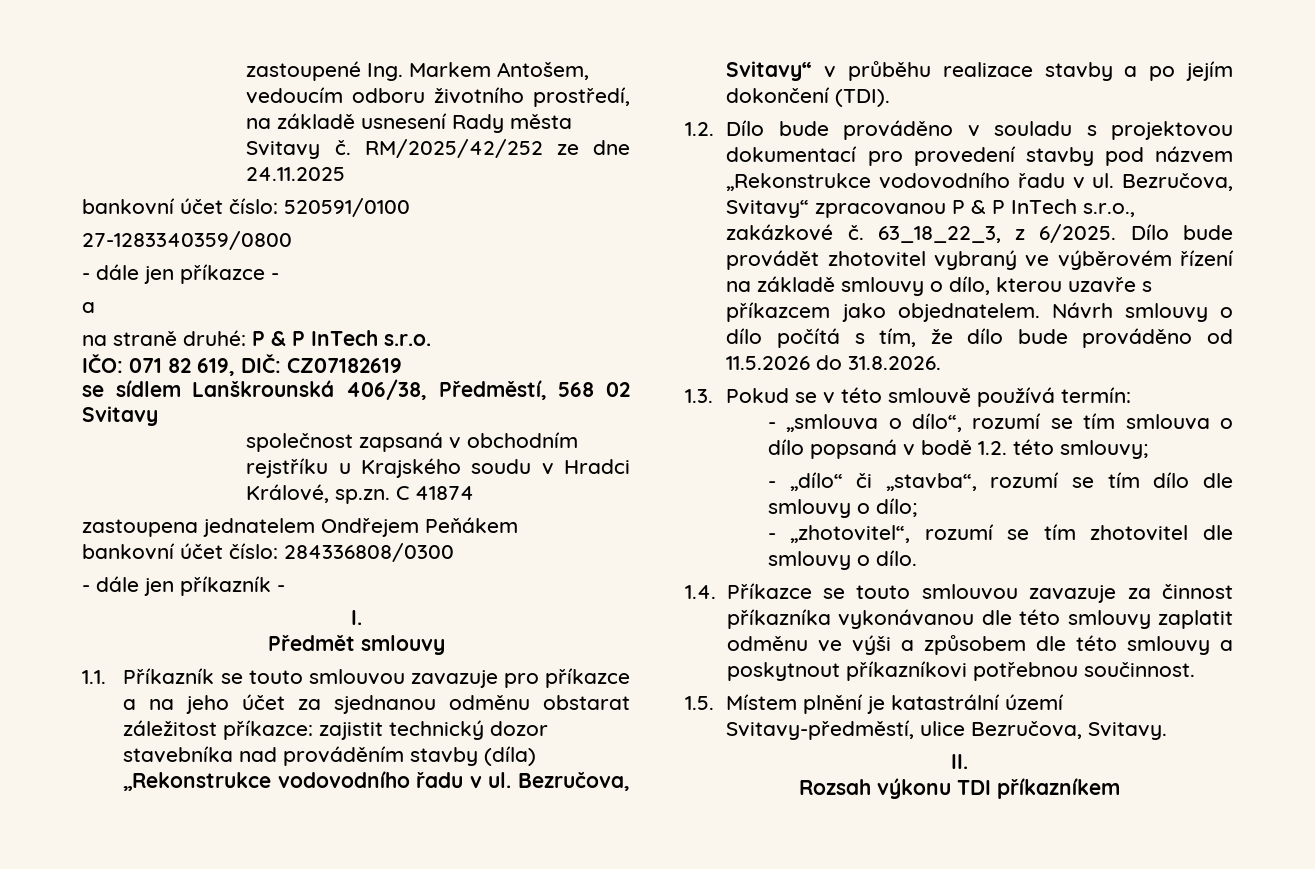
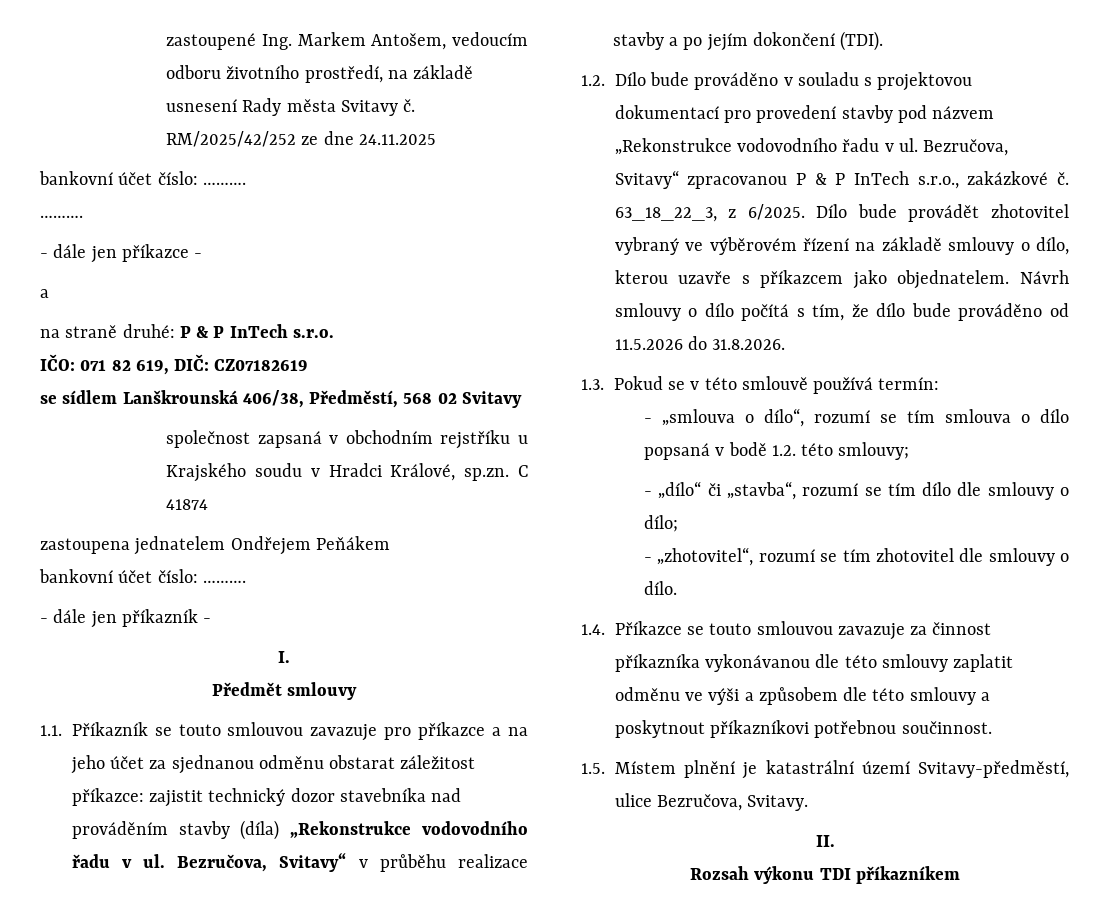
[284,198,410,217] [82,231,292,250] 520591/0100 // 27-1283340359/0800 -> [202,182,246,185] [40,215,83,218] ………. // ……….
[284,543,454,562] 284336808/0300 -> [202,580,246,583] ……….

